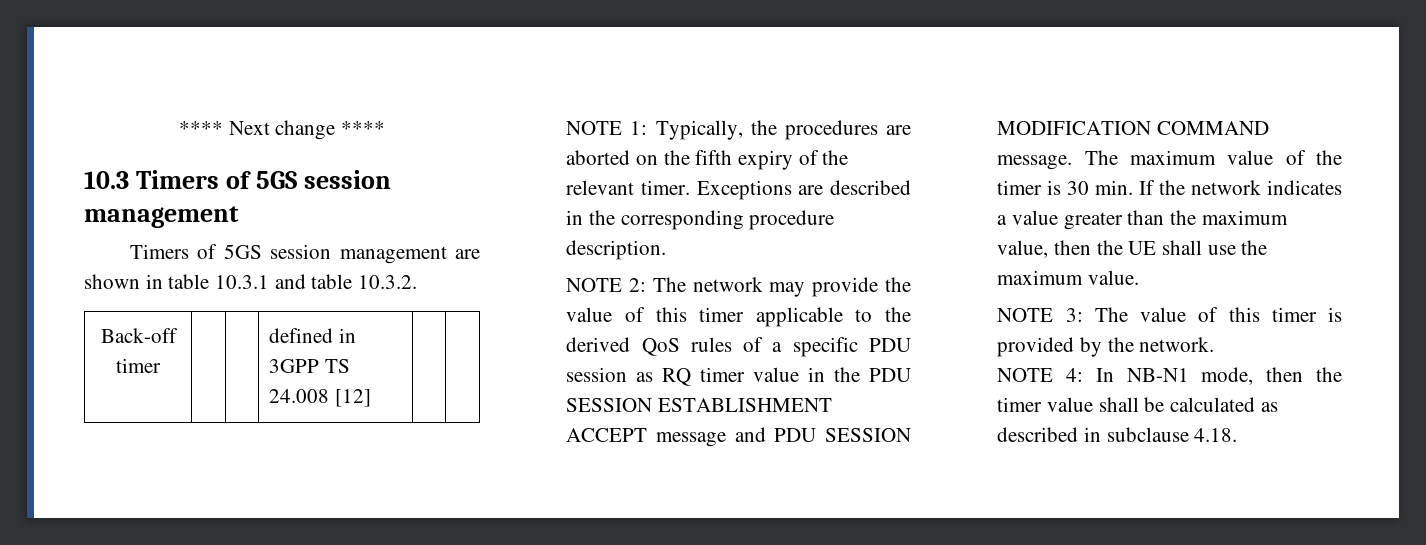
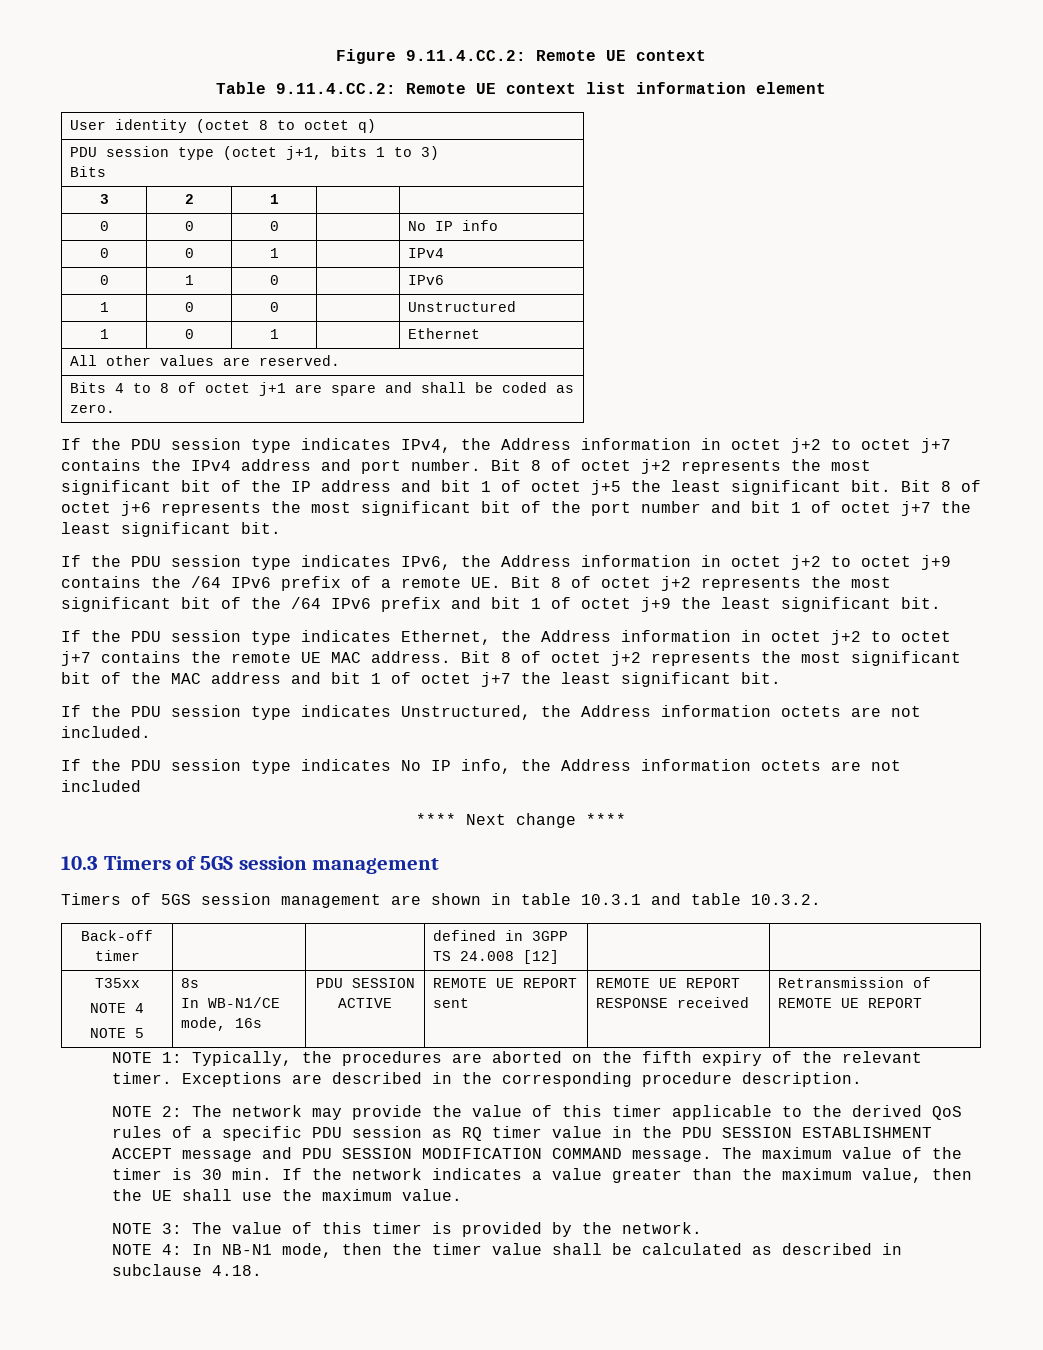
(178, 128) none -> [336,49,706,64] [216,82,826,94] [70,119,377,133] [70,146,440,160] [70,166,107,177] [99,194,109,204] [184,194,194,204] [269,194,279,204] [99,221,109,231] [184,221,194,231] [269,221,279,231] [408,220,499,231] [99,248,109,258] [184,248,194,258] [269,248,279,258] [408,248,445,258] [99,275,109,285] [184,275,194,285] [269,275,279,285] [408,275,445,285] [99,302,109,312] [184,302,194,312] [269,302,279,312] [408,301,517,312] [99,329,109,339] [184,329,194,339] [269,329,279,339] [408,328,481,339] [70,355,341,366] [70,382,575,396] [70,404,116,413] [61,438,951,453] [61,459,871,474] [61,480,981,495] [61,501,971,516] [61,522,281,537] [61,555,951,570] [61,576,891,591] [61,597,941,612] [61,630,951,645] [61,651,961,666] [61,672,781,687] [61,705,921,720] [61,726,151,738] [61,759,901,774] [61,780,141,792] Figure 9.11.4.CC.2: Remote UE context // Table 9.11.4.CC.2: Remote UE context list information element // User identity (octet 8 to octet q) // PDU session type (octet j+1, bits 1 to 3) // Bits // 3 | 2 | 1 | | // 0 | 0 | 0 | | No IP info // 0 | 0 | 1 | | IPv4 // 0 | 1 | 0 | | IPv6 // 1 | 0 | 0 | | Unstructured // 1 | 0 | 1 | | Ethernet // All other values are reserved. // Bits 4 to 8 of octet j+1 are spare and shall be coded as zero. // If the PDU session type indicates IPv4, the Address information in octet j+2 to octet j+7 contains the IPv4 address and port number. Bit 8 of octet j+2 represents the most significant bit of the IP address and bit 1 of octet j+5 the least significant bit. Bit 8 of octet j+6 represents the most significant bit of the port number and bit 1 of octet j+7 the least significant bit. // If the PDU session type indicates IPv6, the Address information in octet j+2 to octet j+9 contains the /64 IPv6 prefix of a remote UE. Bit 8 of octet j+2 represents the most significant bit of the /64 IPv6 prefix and bit 1 of octet j+9 the least significant bit. // If the PDU session type indicates Ethernet, the Address information in octet j+2 to octet j+7 contains the remote UE MAC address. Bit 8 of octet j+2 represents the most significant bit of the MAC address and bit 1 of octet j+7 the least significant bit. // If the PDU session type indicates Unstructured, the Address information octets are not included. // If the PDU session type indicates No IP info, the Address information octets are not included //
(372, 398) none -> [94,978,140,988] [90,1003,144,1013] [90,1028,144,1038] [181,978,200,988] [181,997,281,1008] [181,1017,263,1031] [315,978,415,988] [338,998,392,1008] [433,978,578,988] [433,998,470,1008] [596,978,741,988] [596,997,750,1008] [778,977,932,988] [778,998,923,1008] // T35xx // NOTE 4 // NOTE 5 | 8s // In WB-N1/CE mode, 16s | PDU SESSION ACTIVE | REMOTE UE REPORT sent | REMOTE UE REPORT RESPONSE received | Retransmission of REMOTE UE REPORT

